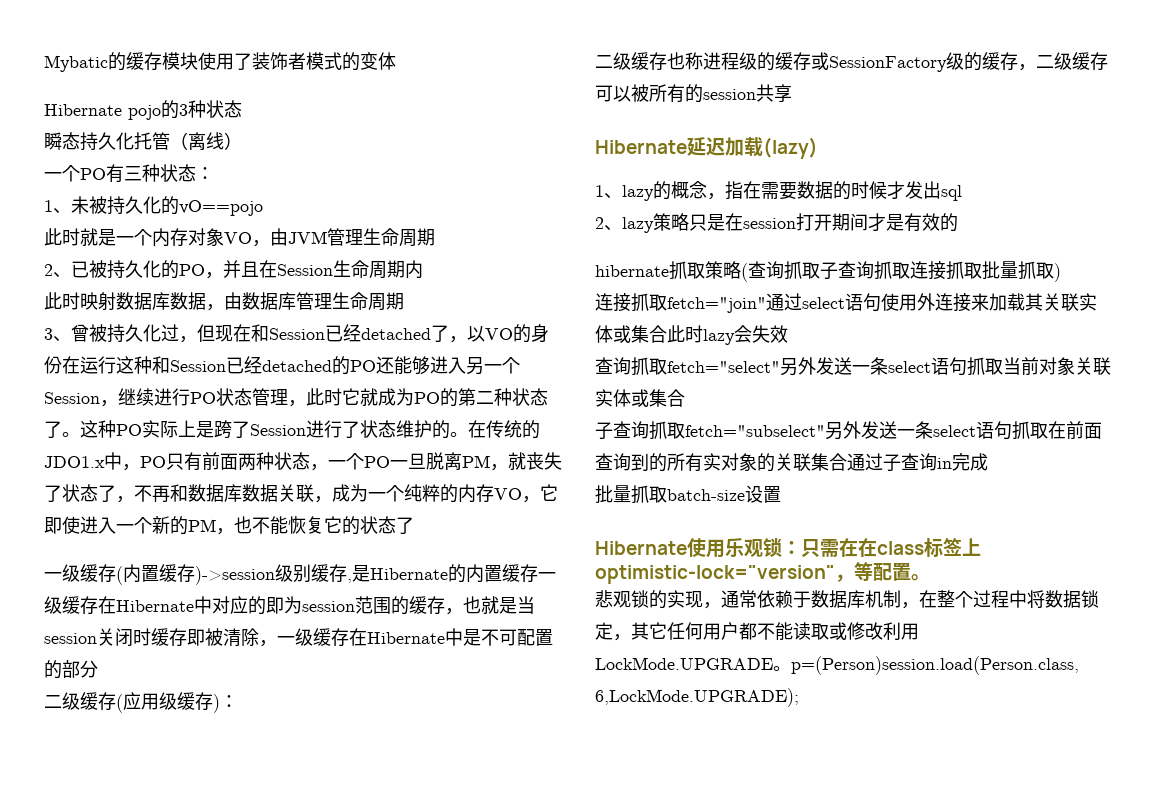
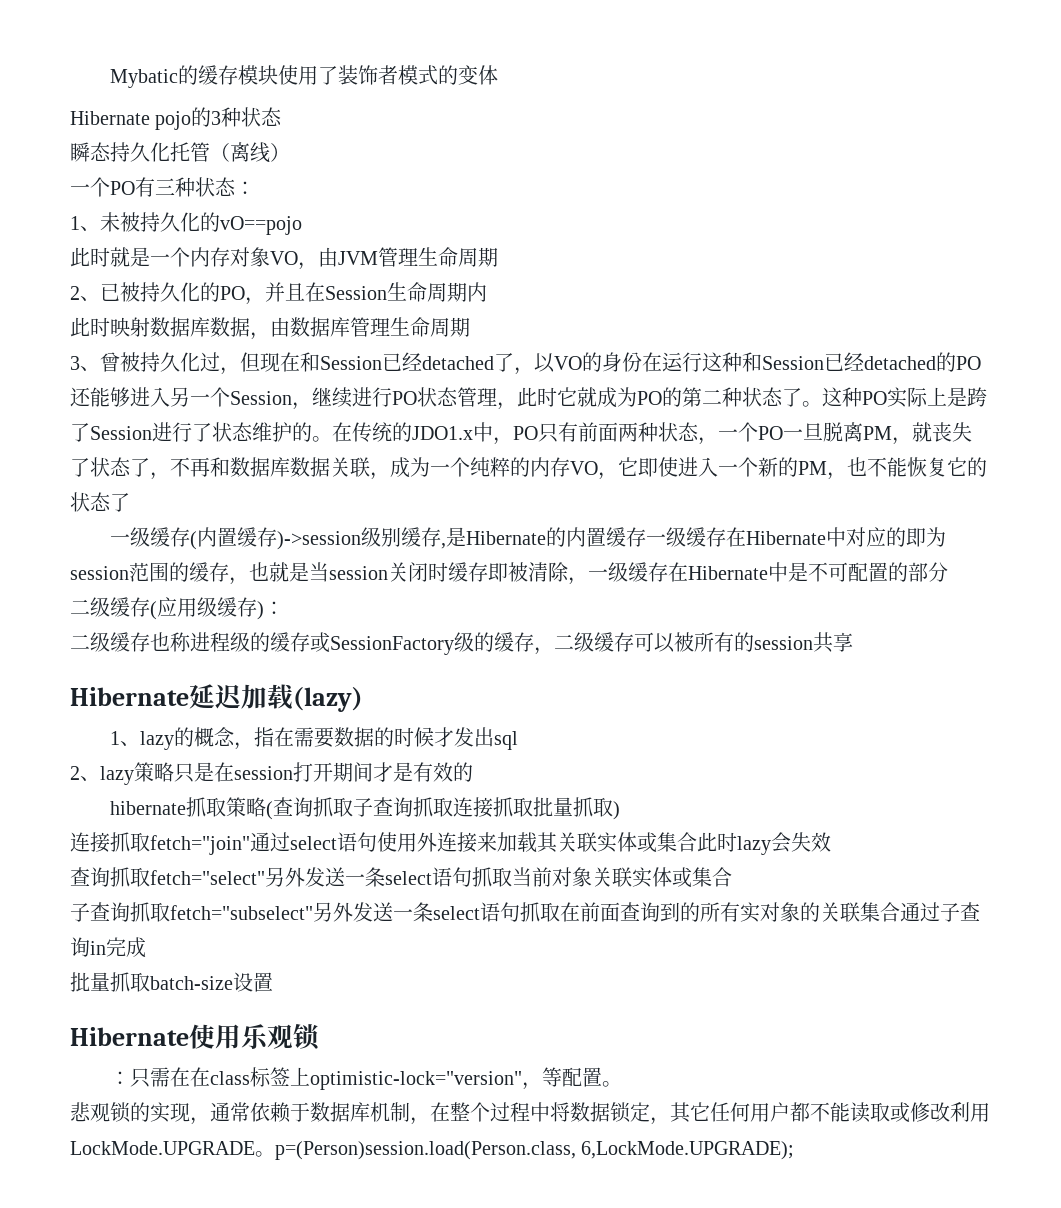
(782, 547) none -> (320, 1036) //

